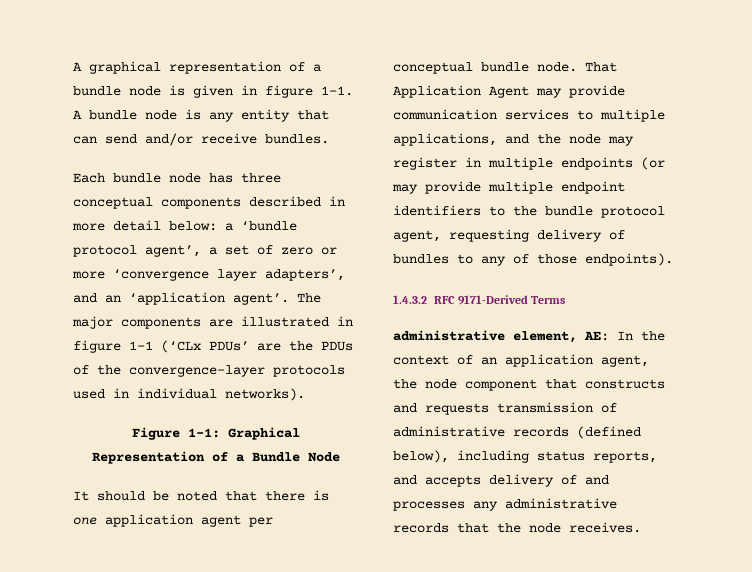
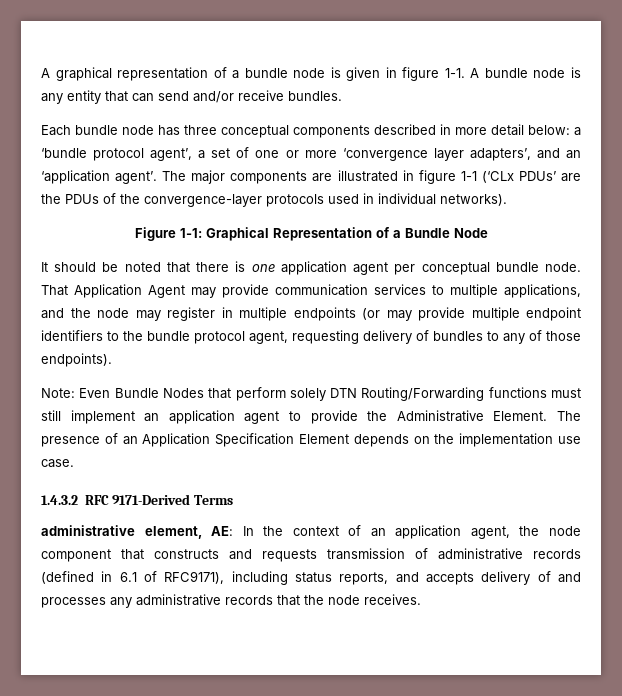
[281,247,313,255] zero -> [255,150,280,158] one
(673, 259) none -> [41,387,581,401] [41,410,582,424] [41,433,581,447] [41,459,74,468] // Note: Even Bundle Nodes that perform solely DTN Routing/Forwarding functions must still implement an application agent to provide the Administrative Element. The presence of an Application Specification Element depends on the implementation use case.
[393,450,449,463] below), -> [101,571,225,584] in 6.1 of RFC9171),

